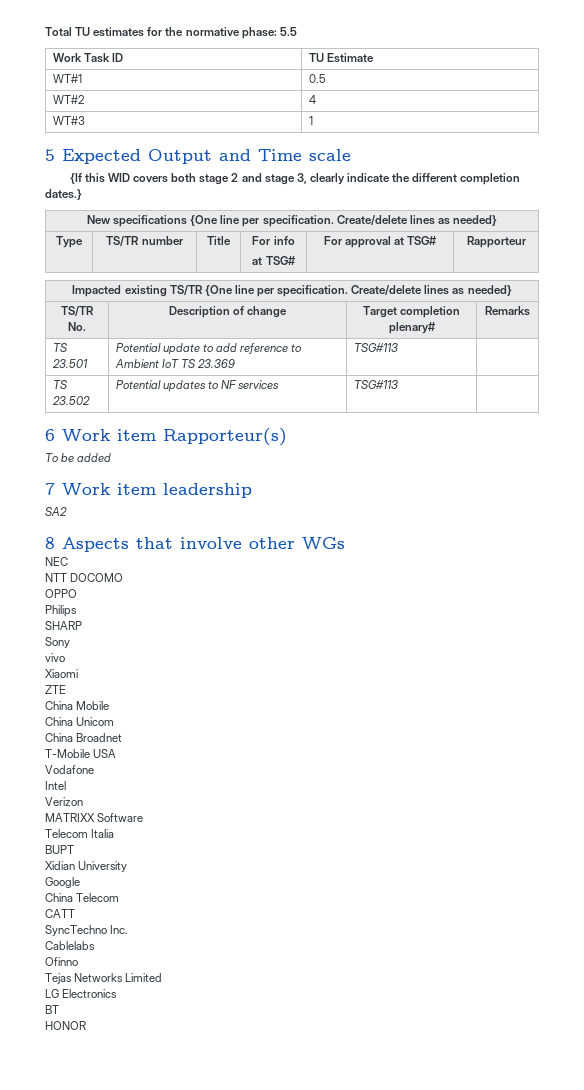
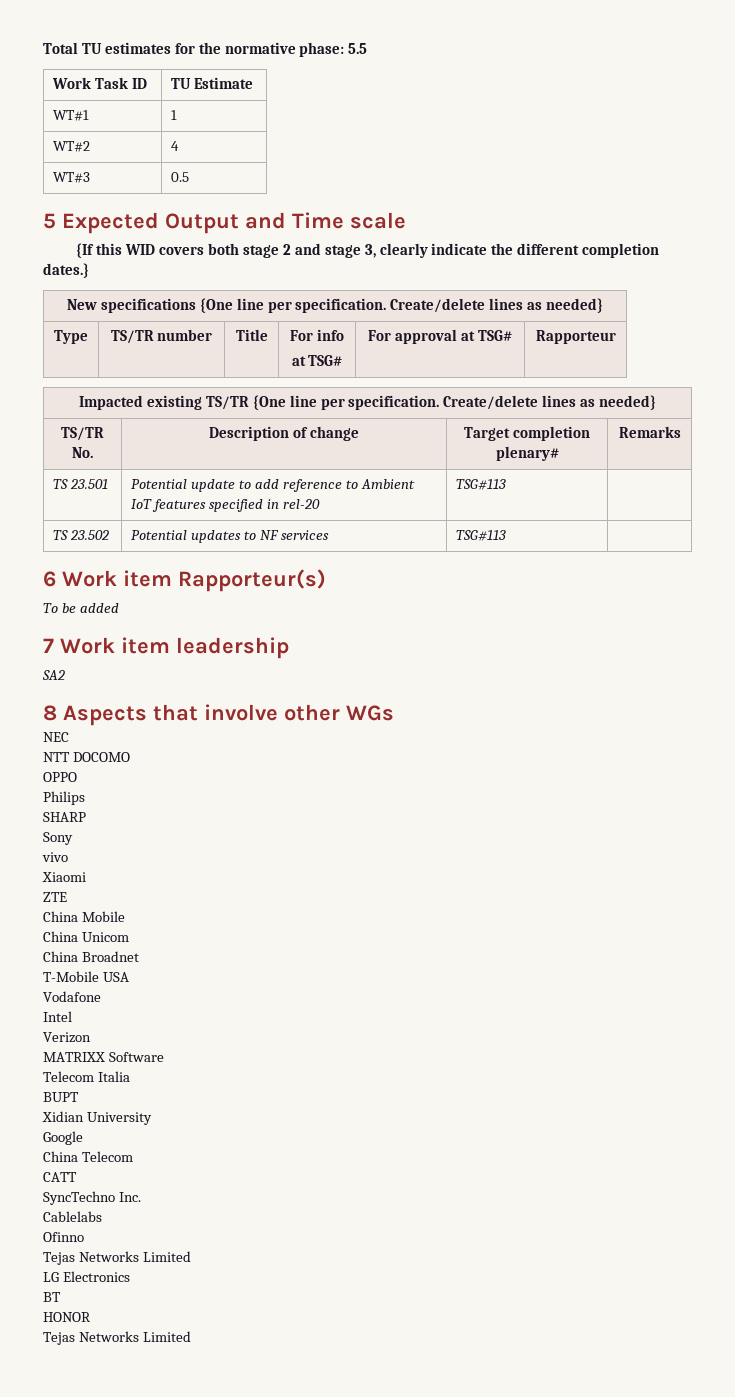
[308,74,326,83] 0.5 -> [171,110,178,120] 1
[308,116,313,125] 1 -> [171,172,190,182] 0.5
[180,359,235,368] TS 23.369 -> [152,499,321,512] features specified in rel-20
(86, 1025) none -> [43,1331,191,1345] // Tejas Networks Limited

